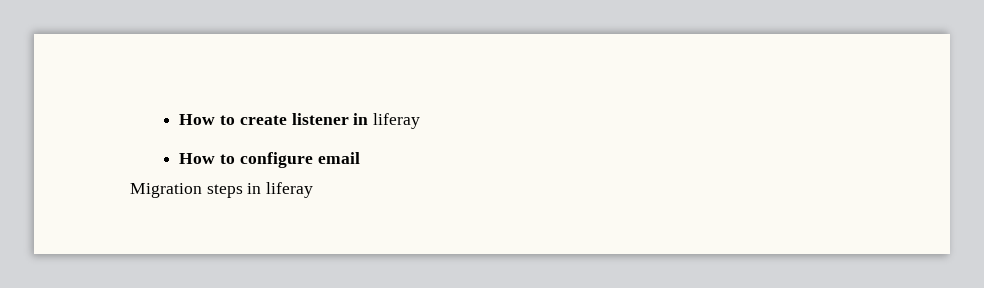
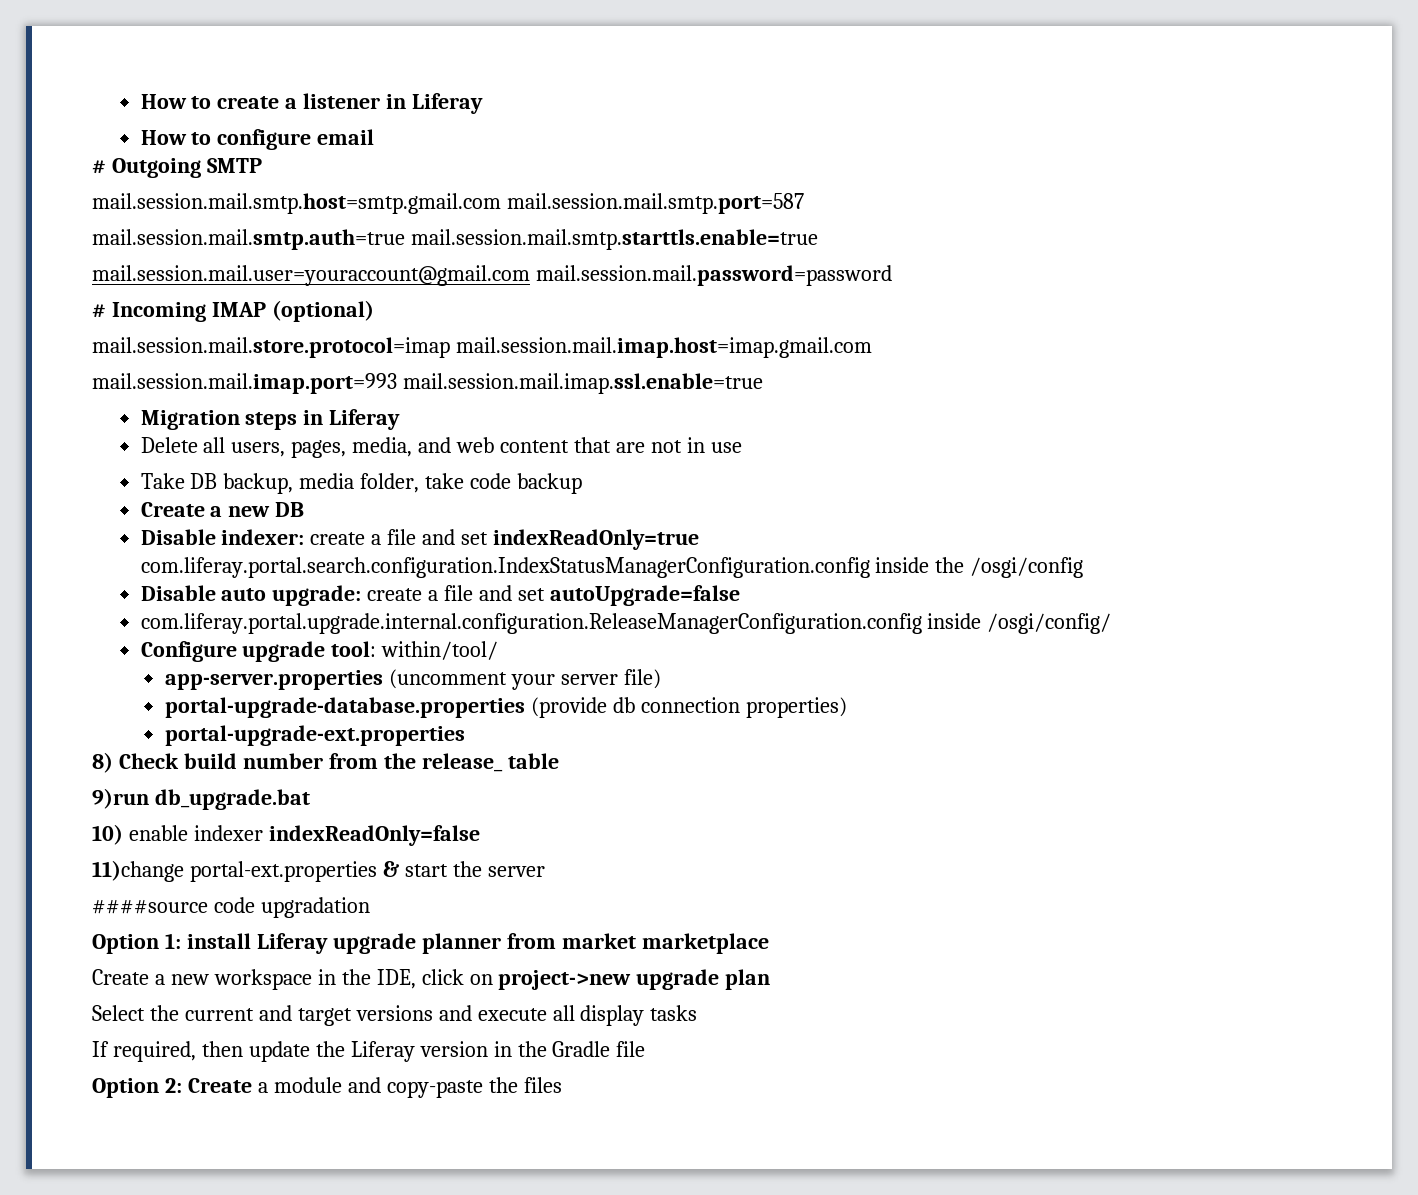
(287, 120) none -> [285,98,298,109] a
[372,113,420,129] liferay -> [412,93,484,114] Liferay
[130,182,314,198] Migration steps in liferay -> [92,158,262,178] [92,193,804,214] [92,229,818,250] [92,265,892,286] [92,300,374,322] [92,337,872,358] [92,373,763,394] [140,409,401,430] [140,437,742,458] [140,473,583,494] [140,502,305,517] [140,529,700,550] [140,557,1084,578] [140,585,741,606] [140,613,1112,634] [140,641,499,662] [164,669,661,690] [164,697,847,718] [164,725,465,746] [92,752,559,773] [92,788,310,810] [92,824,480,846] [92,860,545,882] [92,897,370,918] [92,933,769,954] [92,969,771,990] [92,1005,698,1026] [92,1041,646,1062] [92,1077,562,1098] # Outgoing SMTP // mail.session.mail.smtp.host=smtp.gmail.com mail.session.mail.smtp.port=587 // mail.session.mail.smtp.auth=true mail.session.mail.smtp.starttls.enable=true // mail.session.mail.user=youraccount@gmail.com mail.session.mail.password=password // # Incoming IMAP (optional) // mail.session.mail.store.protocol=imap mail.session.mail.imap.host=imap.gmail.com // mail.session.mail.imap.port=993 mail.session.mail.imap.ssl.enable=true // Migration steps in Liferay // Delete all users, pages, media, and web content that are not in use // Take DB backup, media folder, take code backup // Create a new DB // Disable indexer: create a file and set indexReadOnly=true com.liferay.portal.search.configuration.IndexStatusManagerConfiguration.config inside the /osgi/config // Disable auto upgrade: create a file and set autoUpgrade=false // com.liferay.portal.upgrade.internal.configuration.ReleaseManagerConfiguration.config inside /osgi/config/ // Configure upgrade tool: within/tool/ // app-server.properties (uncomment your server file) // portal-upgrade-database.properties (provide db connection properties) // portal-upgrade-ext.properties // 8) Check build number from the release_ table // 9)run db_upgrade.bat // 10) enable indexer indexReadOnly=false // 11)change portal-ext.properties & start the server // ####source code upgradation // Option 1: install Liferay upgrade planner from market marketplace // Create a new workspace in the IDE, click on project->new upgrade plan // Select the current and target versions and execute all display tasks // If required, then update the Liferay version in the Gradle file // Option 2: Create a module and copy-paste the files

